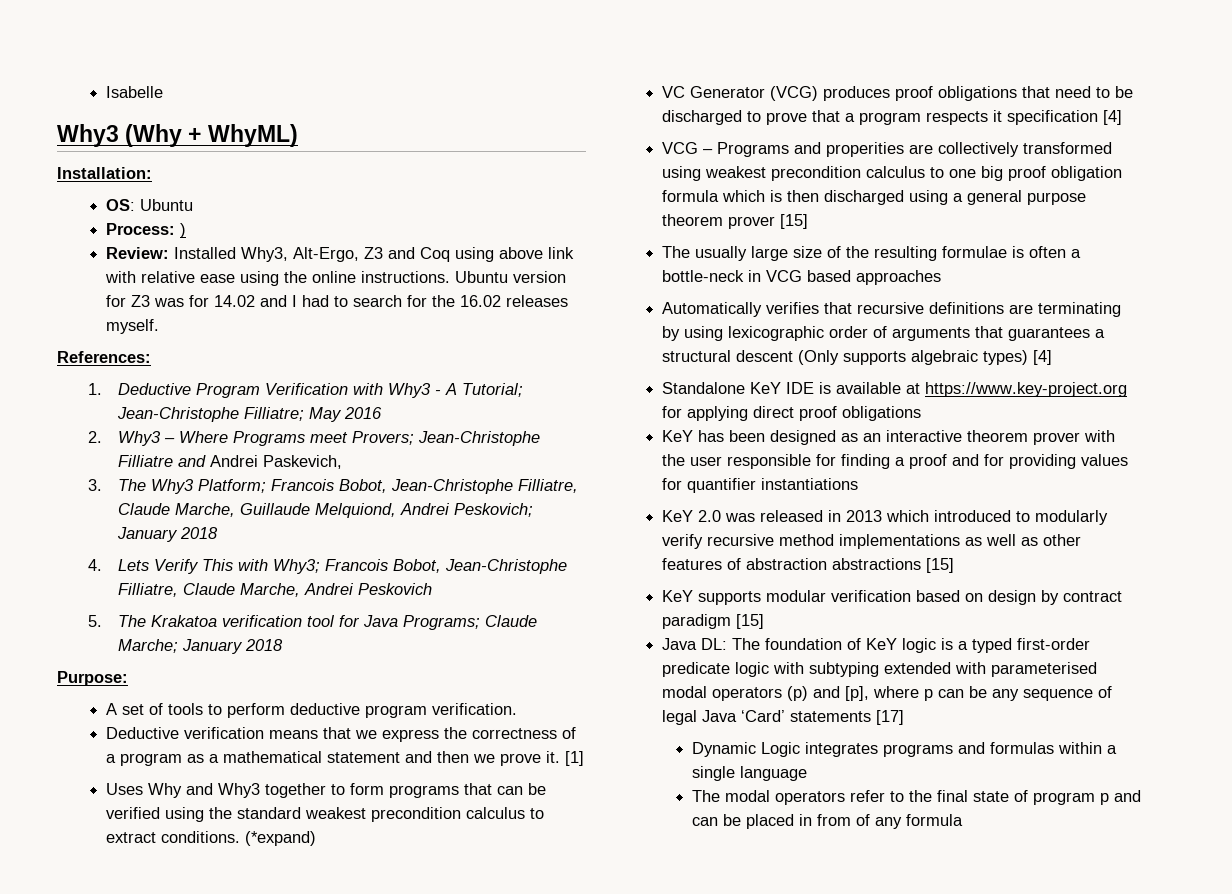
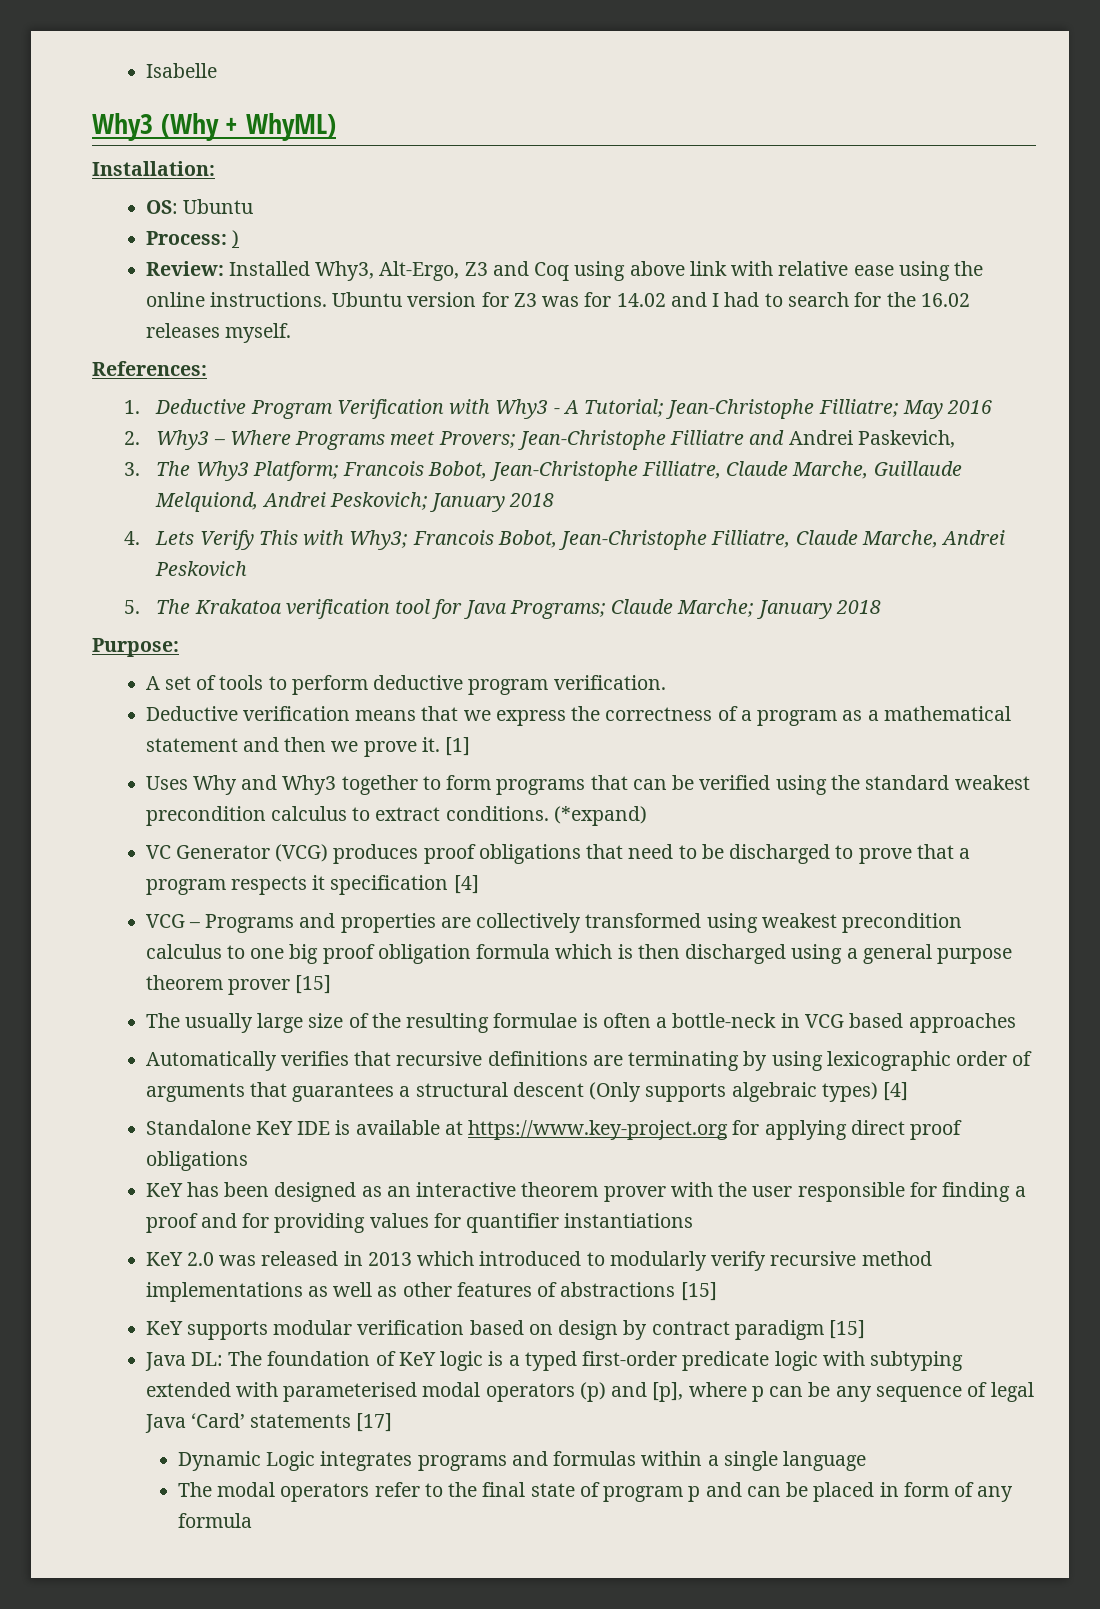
[825,142,904,157] properities -> [340,913,436,933] properties
[745,558,827,570] abstraction -> (558, 1289) none
[817,814,852,826] from -> [903,1482,949,1497] form

